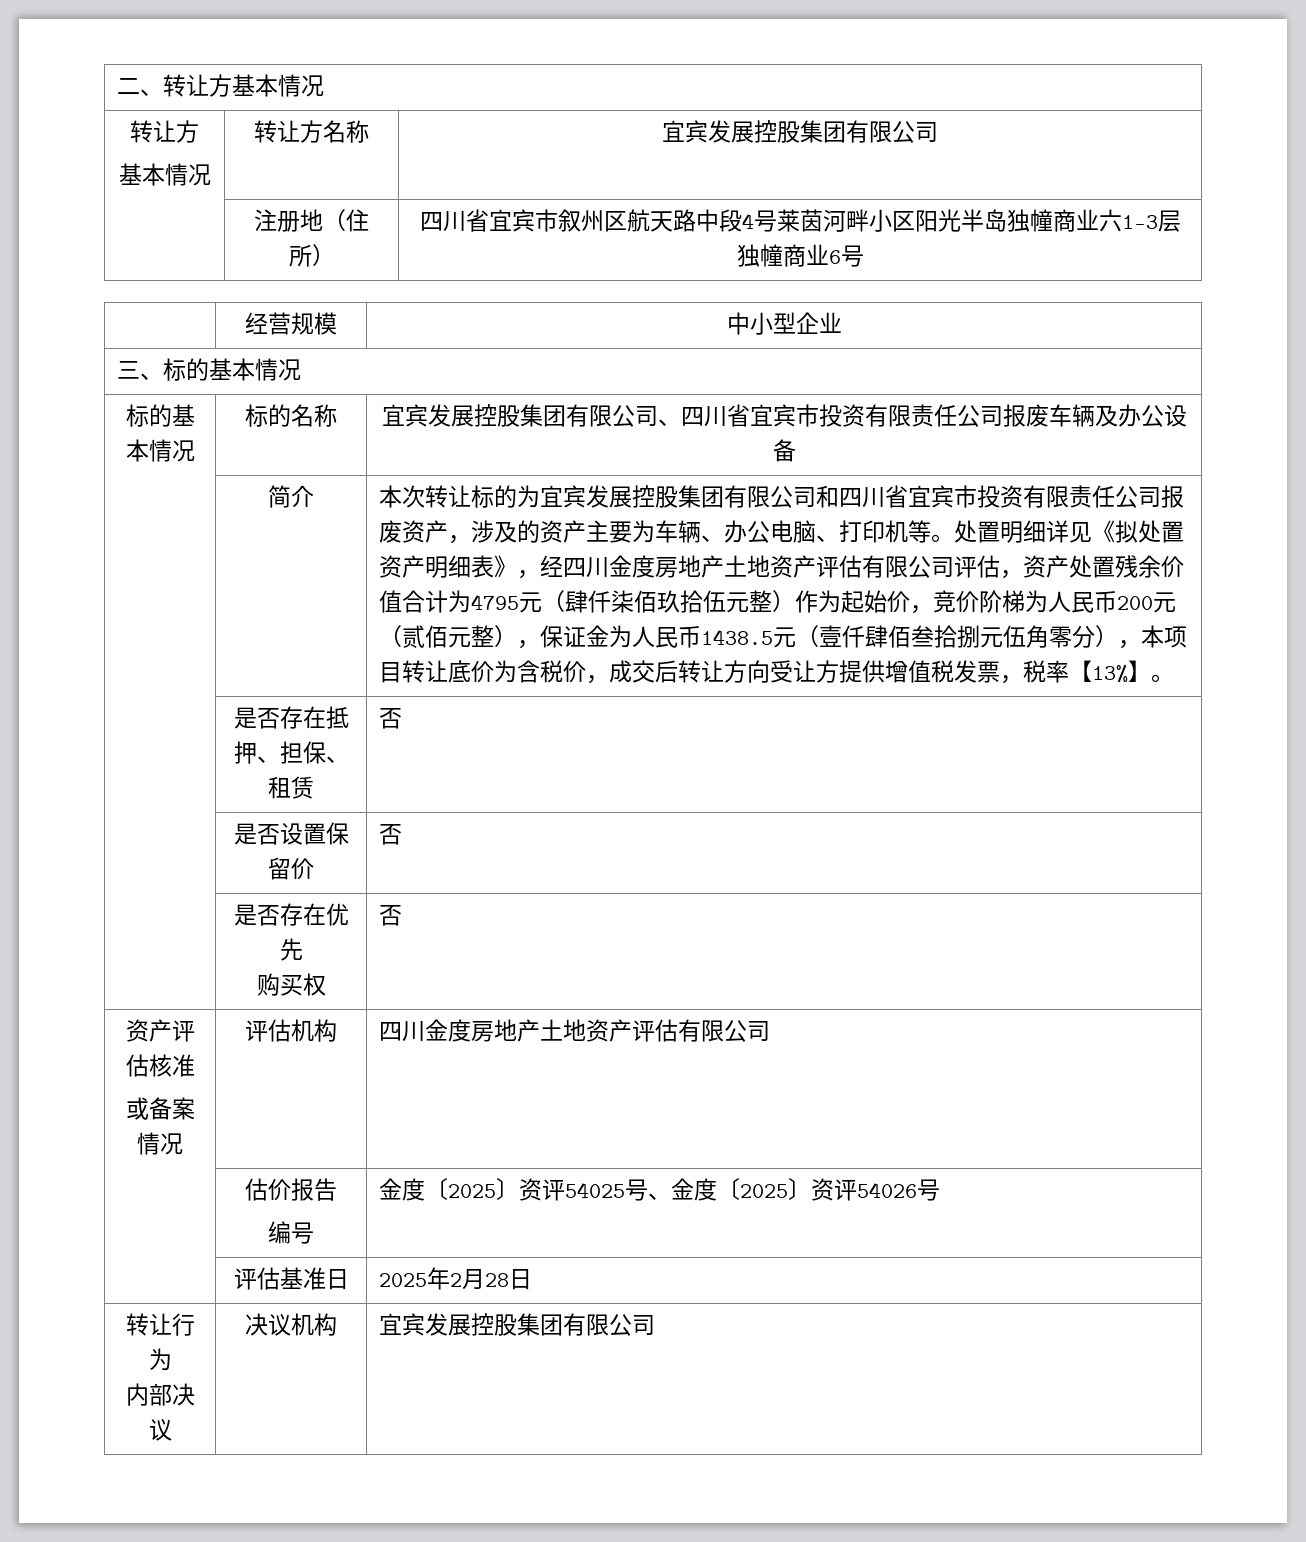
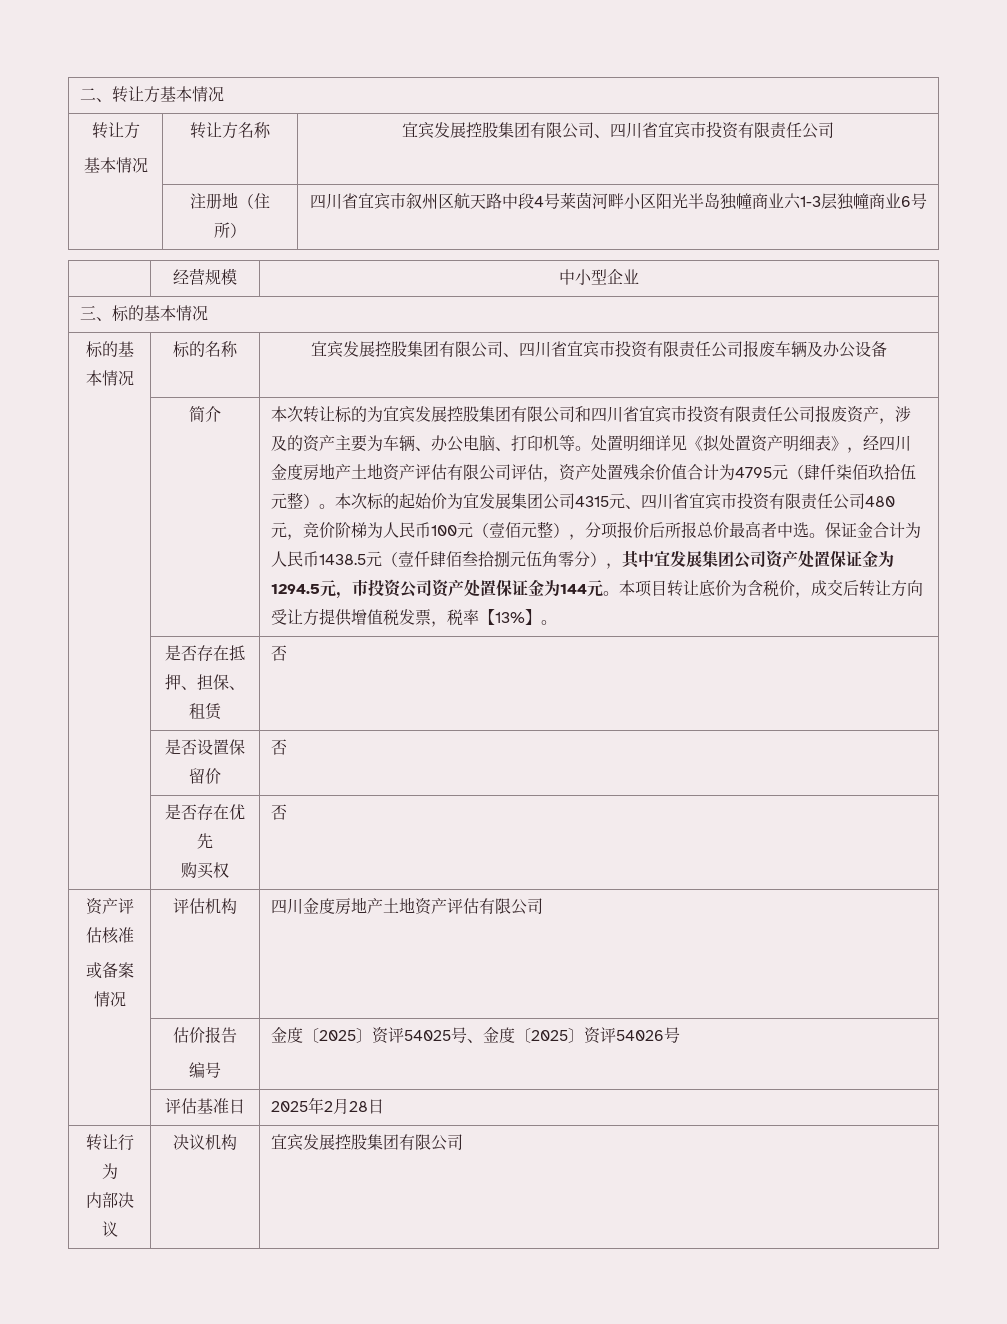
(938, 132) none -> [594,121,834,139] 、四川省宜宾市投资有限责任公司
[795,590,911,613] 作为起始价 -> [319,492,896,510] [271,522,288,538] 。本次标的起始价为宜发展集团公司4315元、四川省宜宾市投资有限责任公司480元
[1117,592,1177,613] [379,625,610,649] 200元（贰佰元整），保证金 -> [431,521,906,540] 100元（壹佰元整），分项报价后所报总价最高者中选。保证金合计
(1142, 644) none -> [622,550,895,569] [271,579,620,599] 其中宜发展集团公司资产处置保证金为1294.5元，市投资公司资产处置保证金为144元。

